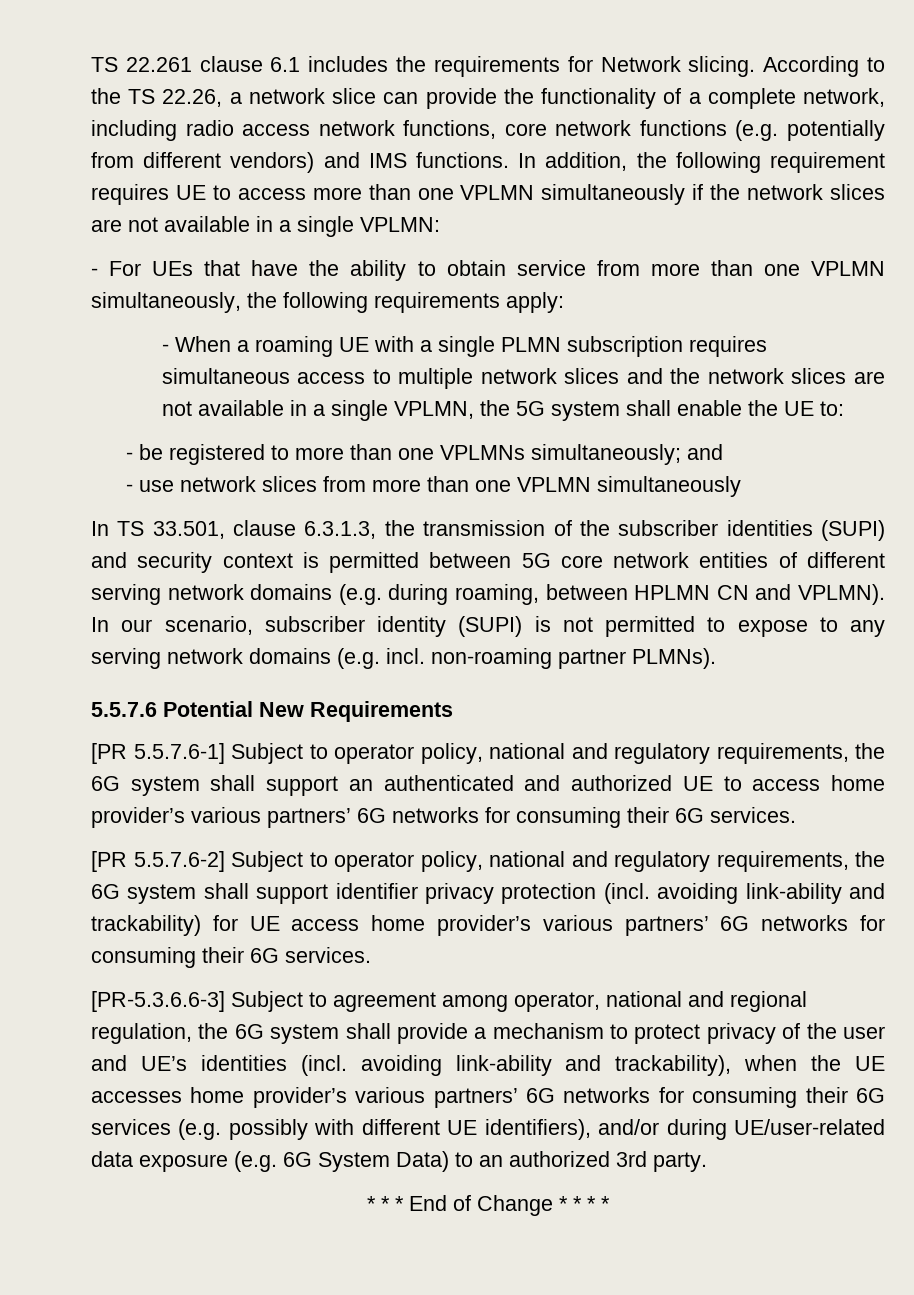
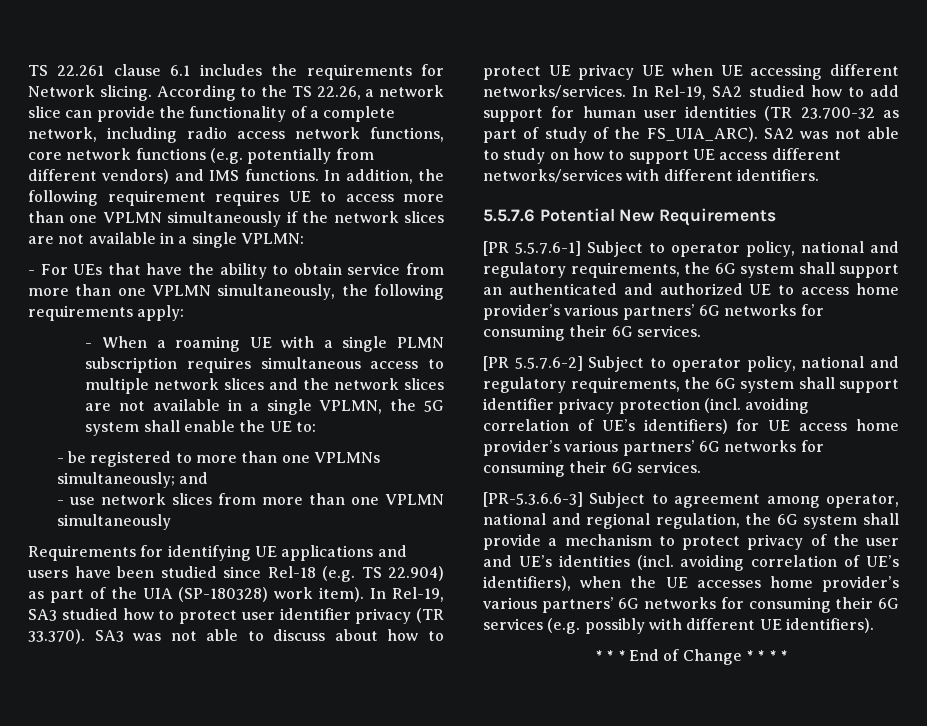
[91,520,886,541] [91,552,885,573] [91,584,886,605] [91,616,885,637] [91,648,716,669] In TS 33.501, clause 6.3.1.3, the transmission of the subscriber identities (SUPI) and security context is permitted between 5G core network entities of different serving network domains (e.g. during roaming, between HPLMN CN and VPLMN). In our scenario, subscriber identity (SUPI) is not permitted to expose to any serving network domains (e.g. incl. non-roaming partner PLMNs). -> [28,545,407,561] [28,566,444,582] [28,587,445,603] [28,608,444,624] [28,629,444,644] [483,64,899,80] [483,85,900,100] [483,106,899,122] [483,127,899,143] [483,148,841,164] [483,169,819,183] Requirements for identifying UE applications and users have been studied since Rel-18 (e.g. TS 22.904) as part of the UIA (SP-180328) work item). In Rel-19, SA3 studied how to protect user identifier privacy (TR 33.370). SA3 was not able to discuss about how to protect UE privacy UE when UE accessing different networks/services. In Rel-19, SA2 studied how to add support for human user identities (TR 23.700-32 as part of study of the FS_UIA_ARC). SA2 was not able to study on how to support UE access different networks/services with different identifiers.
[745,883,885,904] [91,915,201,936] link-ability and trackability) -> [483,419,728,434] correlation of UE’s identifiers)
[455,1055,732,1076] link-ability and trackability), -> [751,555,899,567] [483,576,571,591] correlation of UE’s identifiers),
[484,1119,886,1140] [91,1151,707,1172] identifiers), and/or during UE/user-related data exposure (e.g. 6G System Data) to an authorized 3rd party. -> [785,618,874,633] identifiers).

